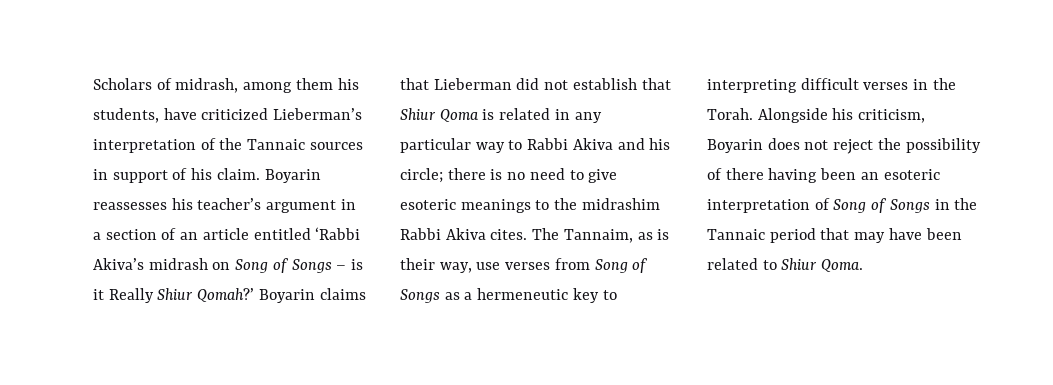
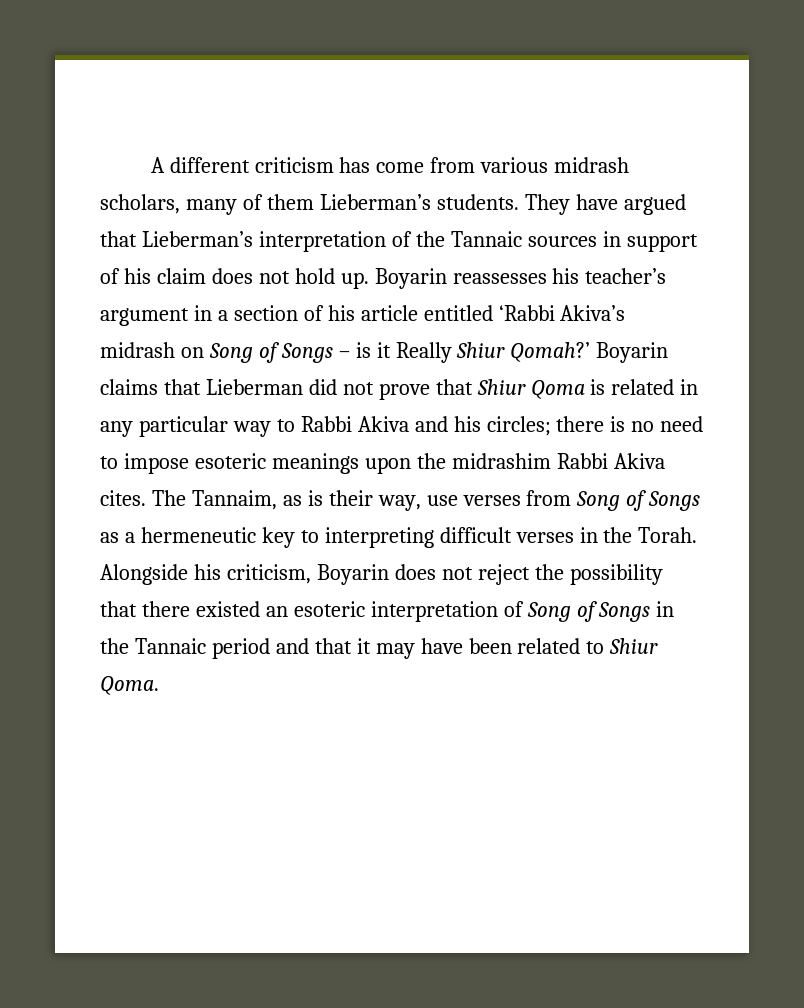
[93,78,359,93] [93,108,269,123] Scholars of midrash, among them his students, have criticized -> [150,157,630,173] [100,194,686,215] [100,231,137,247] A different criticism has come from various midrash scholars, many of them Lieberman’s students. They have argued that
[216,168,260,180] claim. -> [156,268,369,289] claim does not hold up.
[180,232,199,240] an -> [327,305,355,321] his
[572,78,637,90] establish -> [378,383,430,400] prove
[400,168,443,183] circle; -> [486,416,551,436] circles;
[588,169,618,183] give -> [123,453,189,474] impose
[535,200,550,210] to -> [364,457,411,474] upon
[707,168,857,183] of there having been -> [100,601,260,617] that there existed
[820,228,850,240] that -> [275,638,371,654] and that it

